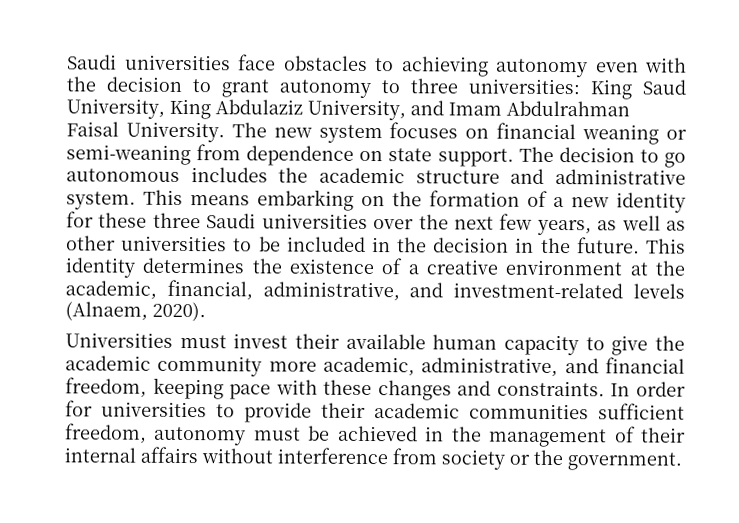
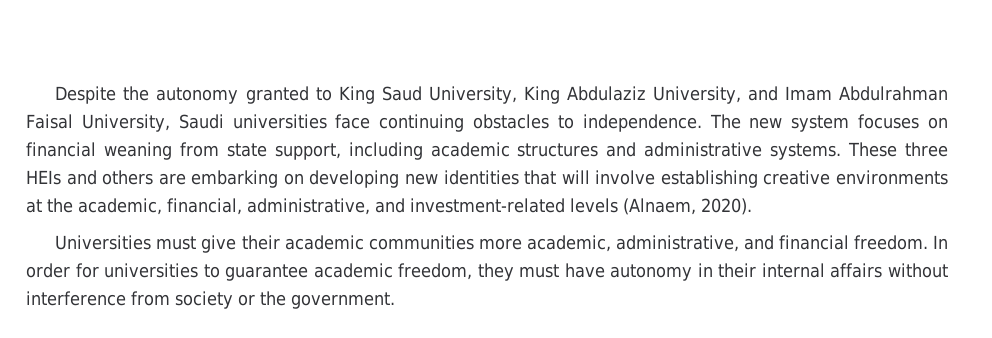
[67,54,687,78] [66,76,580,99] Saudi universities face obstacles to achieving autonomy even with the decision to grant autonomy to three universities: -> [55,86,332,104] Despite the autonomy granted to
[125,121,225,143] University. -> [81,114,702,132] University, Saudi universities face continuing obstacles to independence.
[666,129,688,140] [66,144,686,168] [66,167,686,185] [66,189,686,213] [66,211,686,236] [66,235,686,254] [65,257,624,278] or semi-weaning from dependence on state support. The decision to go autonomous includes the academic structure and administrative system. This means embarking on the formation of a new identity for these three Saudi universities over the next few years, as well as other universities to be included in the decision in the future. This identity determines the existence of a creative environment -> [179,142,948,160] [26,170,948,188] from state support, including academic structures and administrative systems. These three HEIs and others are embarking on developing new identities that will involve establishing creative environments
[233,333,685,356] [65,355,263,377] invest their available human capacity to give the academic community -> [201,235,474,253] give their academic communities
[65,377,605,401] freedom, keeping pace with these changes and constraints. -> [853,235,928,250] freedom.
[244,402,685,423] [65,423,636,448] provide their academic communities sufficient freedom, autonomy must be achieved in the management of -> [225,263,713,281] guarantee academic freedom, they must have autonomy in

